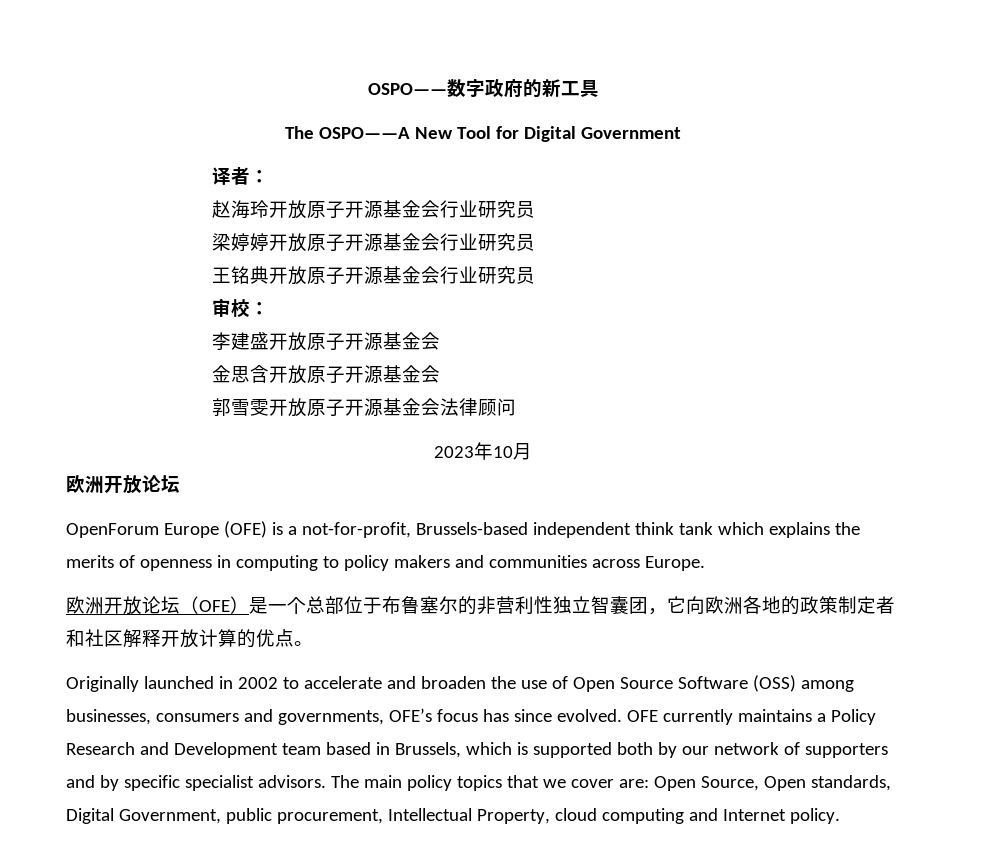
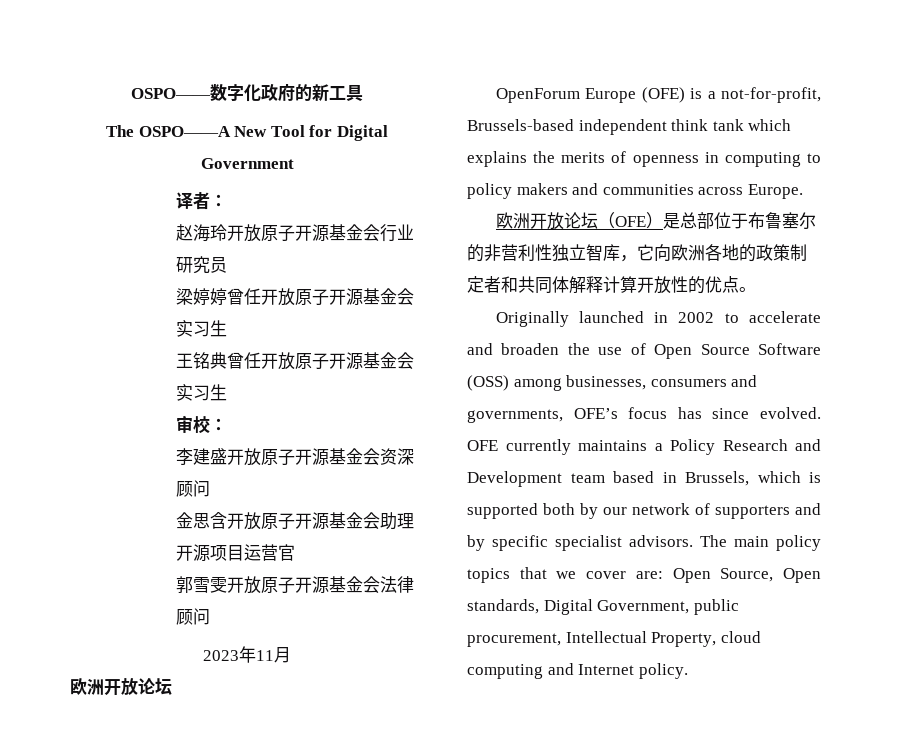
(485, 88) none -> [244,84,261,102] 化
[269,233,536,252] 开放原子开源基金会行业研究员 -> [227,288,415,306] [176,320,228,337] 曾任开放原子开源基金会实习生
[269,266,536,285] 开放原子开源基金会行业研究员 -> [227,352,415,370] [176,384,228,401] 曾任开放原子开源基金会实习生
(441, 341) none -> [380,448,415,465] [176,480,211,497] 资深顾问
(441, 374) none -> [380,512,415,530] [176,544,296,562] 助理开源项目运营官
[493,446,513,458] 10 -> [256,650,274,661] 11
[268,597,306,614] 一个 -> (680, 221) none
[610,596,648,615] 囊团 -> [603,244,620,261] 库
[85,629,237,648] 社区解释开放计算 -> [518,276,688,294] 共同体解释计算开放性

